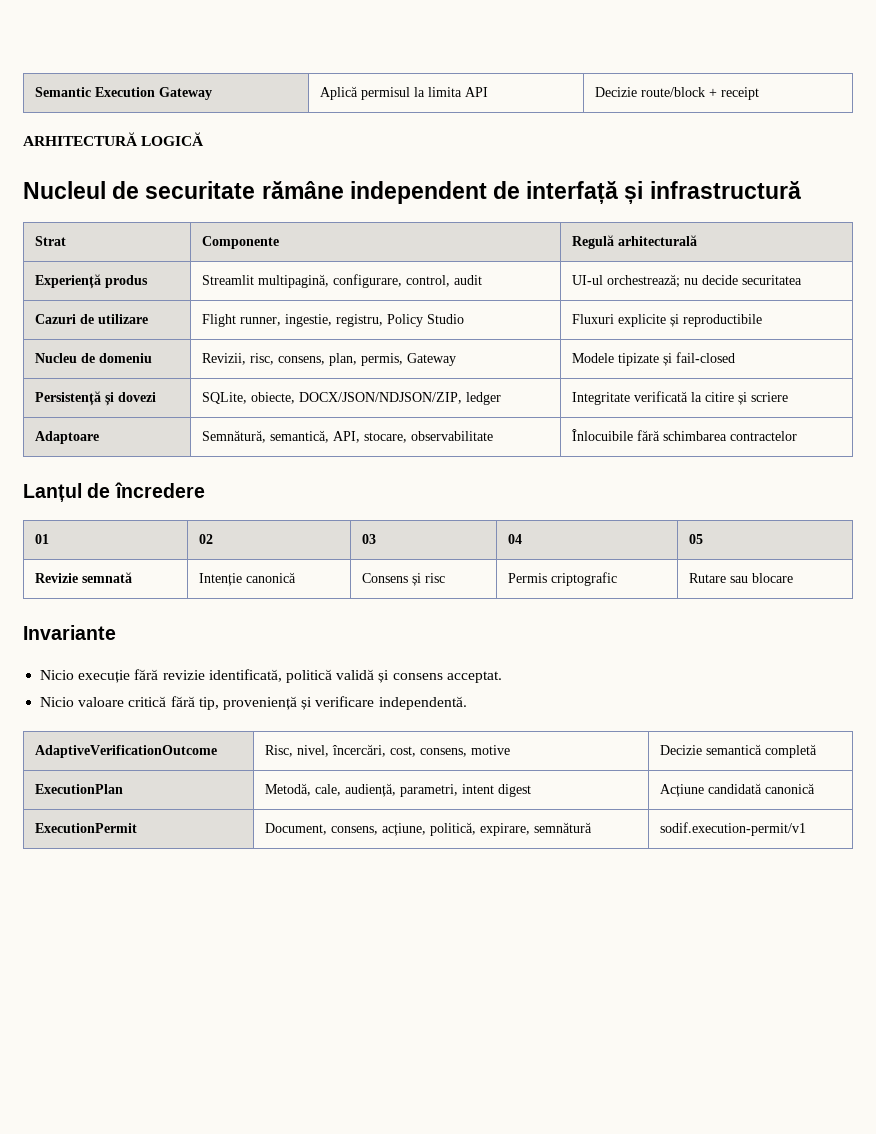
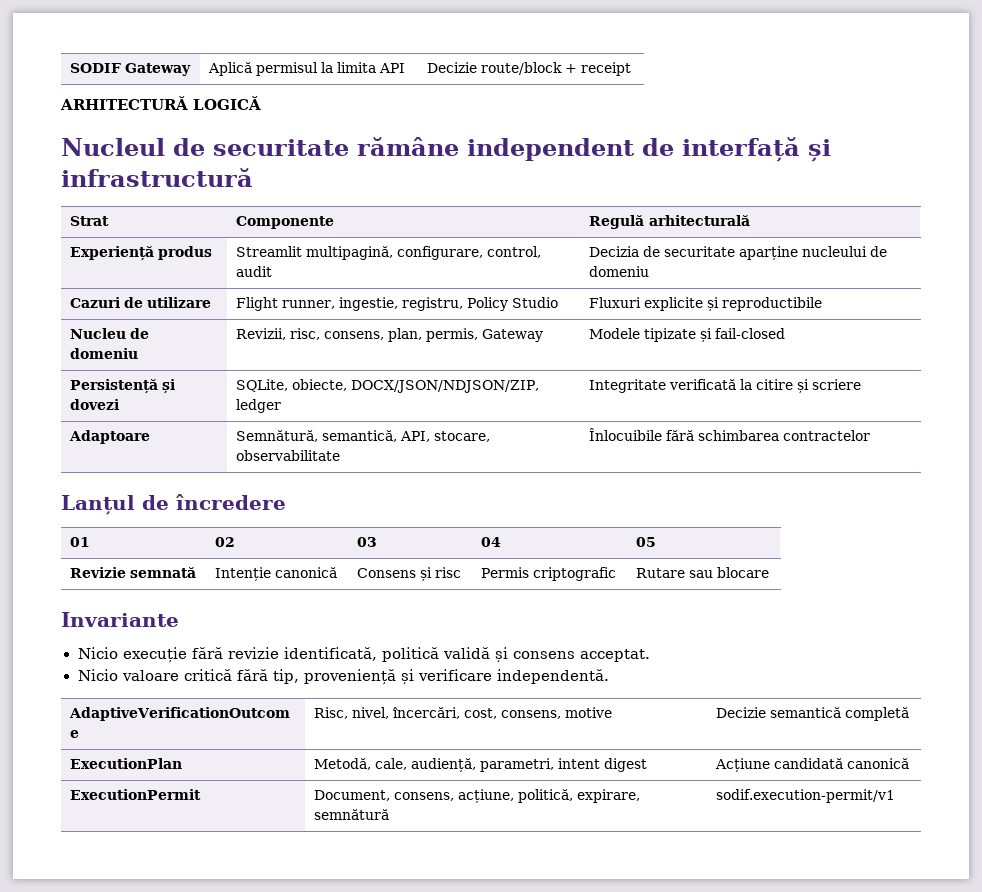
[35,87,156,97] Semantic Execution -> [69,63,121,73] SODIF
[572,274,803,288] UI-ul orchestrează; nu decide securitatea -> [588,246,887,261] [588,266,649,277] Decizia de securitate aparține nucleului de domeniu

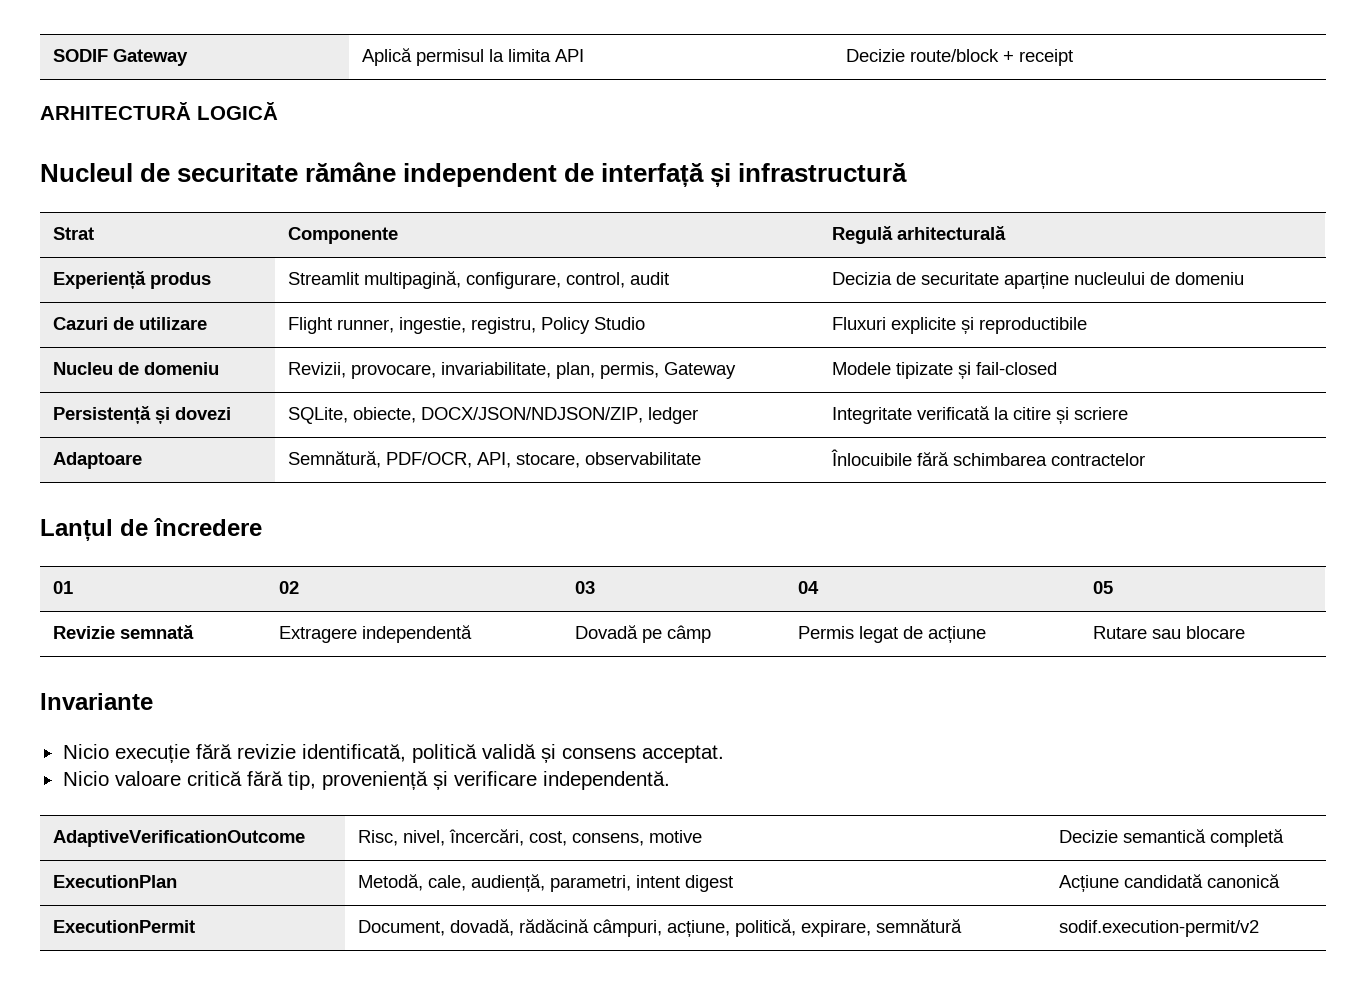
[289,328,384,340] risc, consens, -> [351,362,552,379] provocare, invariabilitate,
[321,430,397,442] semantică, -> [386,452,473,468] PDF/OCR,
[214,567,337,582] [356,567,461,582] [480,567,616,581] Intenție canonică | Consens și risc | Permis criptografic -> [279,625,473,643] [575,625,712,643] [798,626,987,643] Extragere independentă | Dovadă pe câmp | Permis legat de acțiune
[393,792,454,801] consens, -> [450,919,663,937] dovadă, rădăcină câmpuri,
[715,789,895,803] sodif.execution-permit/v1 -> [1059,920,1260,937] sodif.execution-permit/v2

